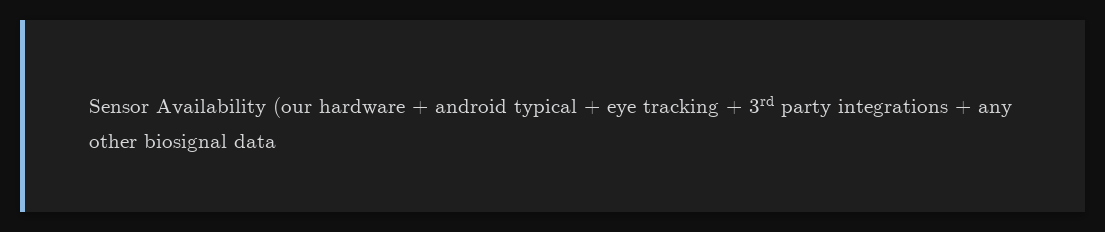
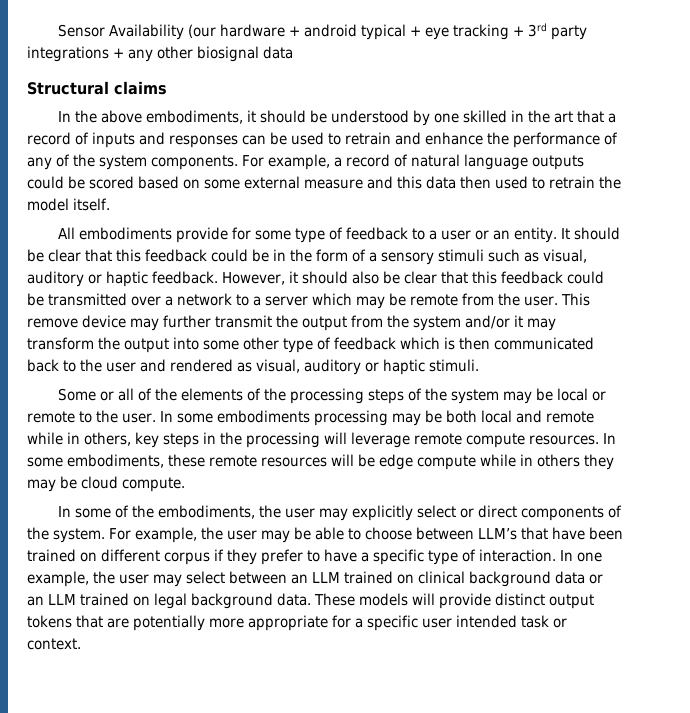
(276, 141) none -> [27,81,167,95] [58,110,617,126] [27,132,618,148] [27,154,584,170] [27,176,621,189] [27,198,110,211] [58,227,621,243] [27,249,587,265] [27,271,604,287] [27,293,590,309] [27,315,556,331] [27,337,594,353] [27,359,479,375] [58,388,607,404] [27,410,594,426] [27,432,616,448] [27,454,614,470] [27,476,185,492] [58,505,623,521] [27,527,623,543] [27,549,602,565] [27,571,603,587] [27,593,594,609] [27,615,567,631] [27,638,81,650] // Structural claims // In the above embodiments, it should be understood by one skilled in the art that a record of inputs and responses can be used to retrain and enhance the performance of any of the system components. For example, a record of natural language outputs could be scored based on some external measure and this data then used to retrain the model itself. // All embodiments provide for some type of feedback to a user or an entity. It should be clear that this feedback could be in the form of a sensory stimuli such as visual, auditory or haptic feedback. However, it should also be clear that this feedback could be transmitted over a network to a server which may be remote from the user. This remove device may further transmit the output from the system and/or it may transform the output into some other type of feedback which is then communicated back to the user and rendered as visual, auditory or haptic stimuli. // Some or all of the elements of the processing steps of the system may be local or remote to the user. In some embodiments processing may be both local and remote while in others, key steps in the processing will leverage remote compute resources. In some embodiments, these remote resources will be edge compute while in others they may be cloud compute. // In some of the embodiments, the user may explicitly select or direct components of the system. For example, the user may be able to choose between LLM’s that have been trained on different corpus if they prefer to have a specific type of interaction. In one example, the user may select between an LLM trained on clinical background data or an LLM trained on legal background data. These models will provide distinct output tokens that are potentially more appropriate for a specific user intended task or context.

